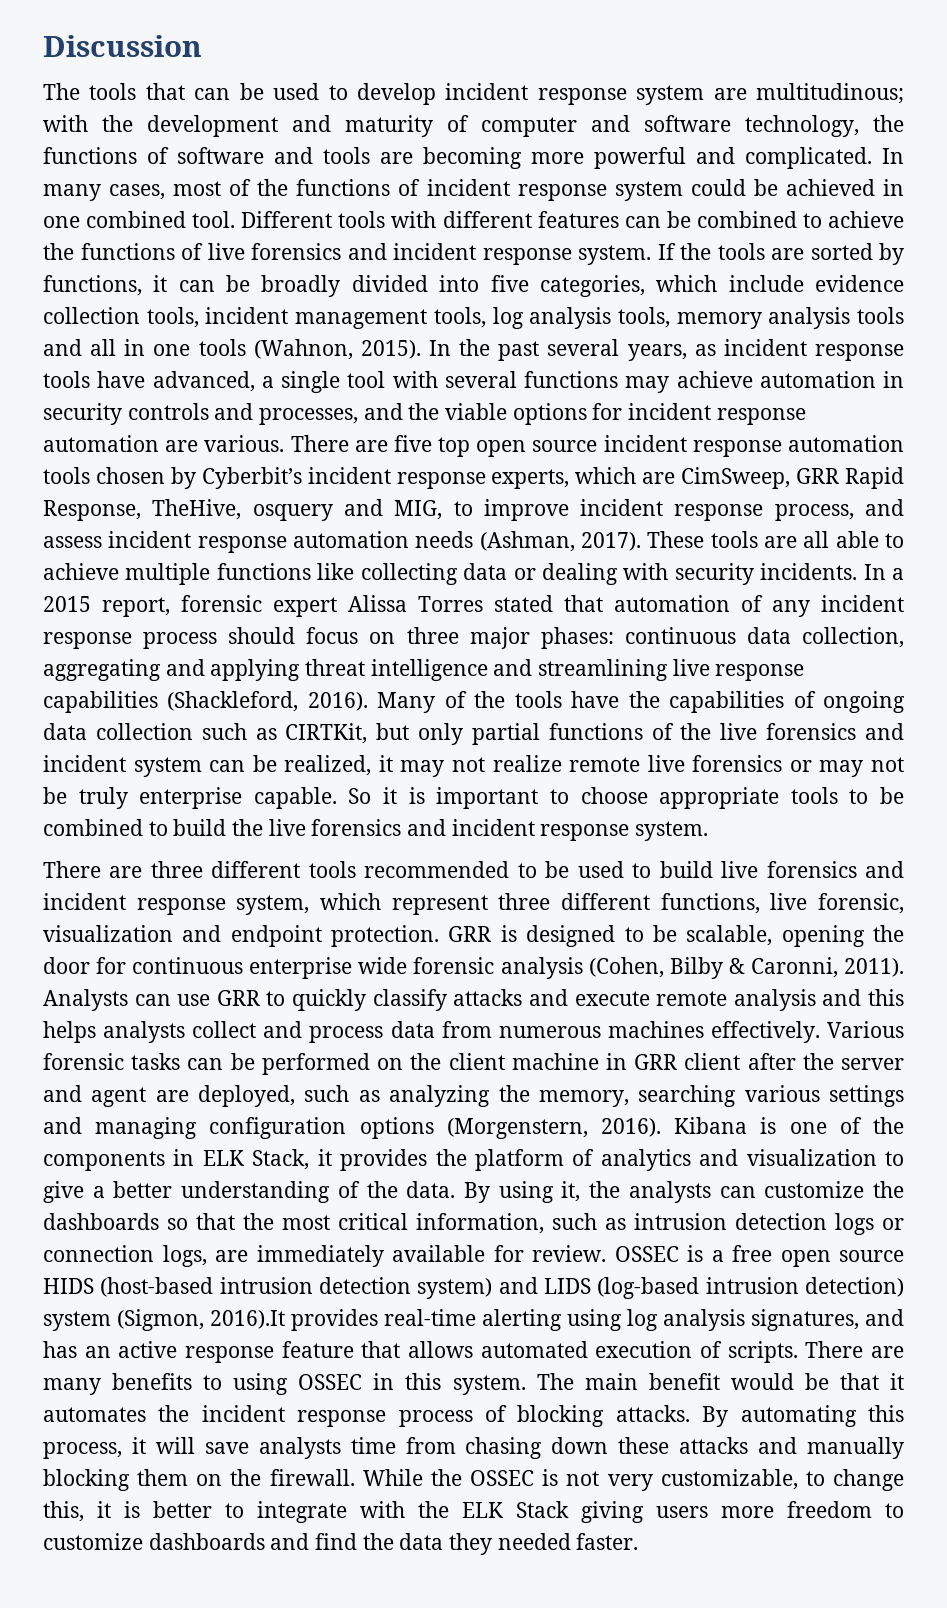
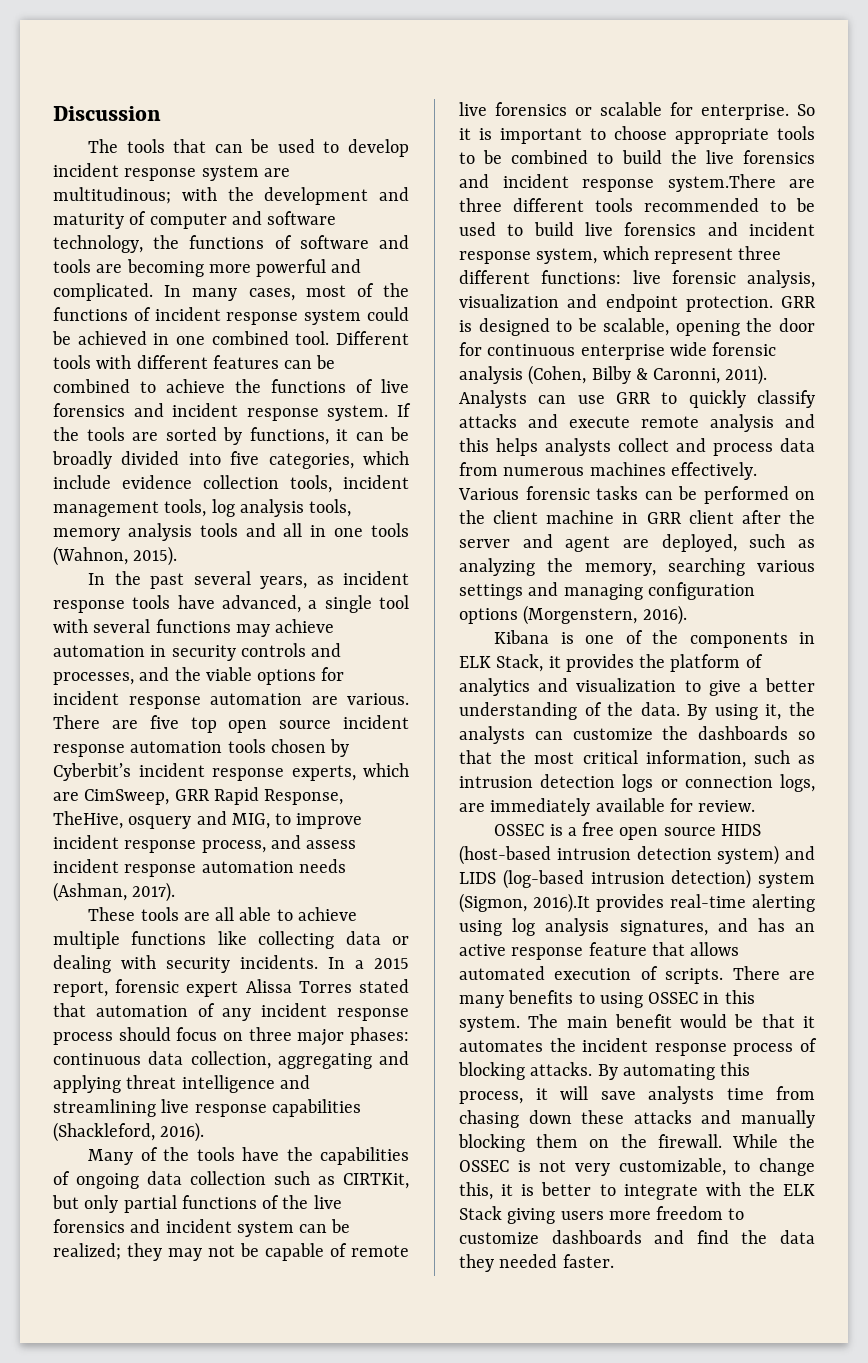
(421, 349) none -> (178, 556) //
(641, 541) none -> (176, 892) //
(368, 701) none -> (205, 1132) //
[284,755,904,777] [43,787,337,809] realized, it may not realize remote live forensics or may not be truly enterprise capable. -> [53,1243,409,1261] [459,102,789,120] realized; they may not be capable of remote live forensics or scalable for enterprise.
[635,821,709,841] [43,861,101,878] system. // There -> [667,174,776,192] system.There
[660,893,904,914] functions, live forensic, -> [541,270,815,288] functions: live forensic analysis,
(661, 1127) none -> (687, 615) //
(606, 1253) none -> (756, 806) //

